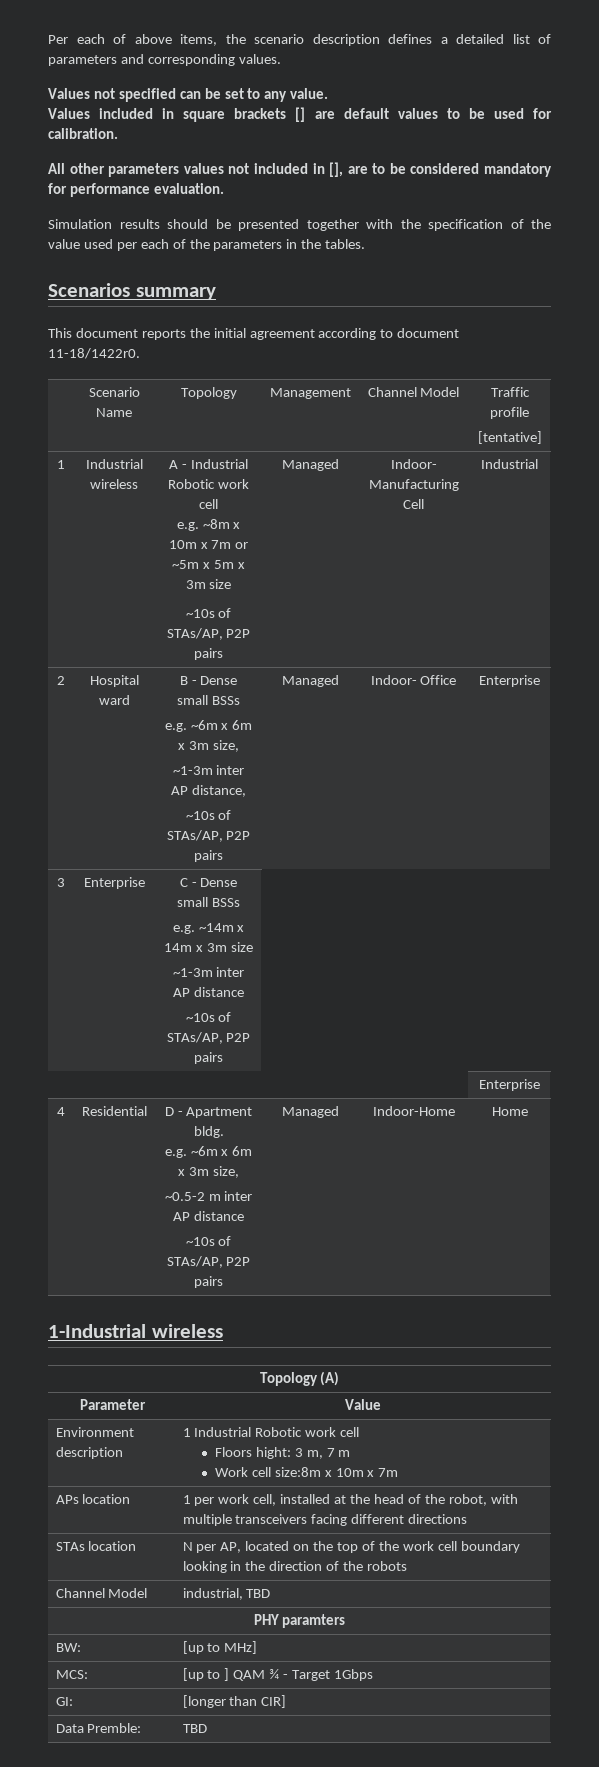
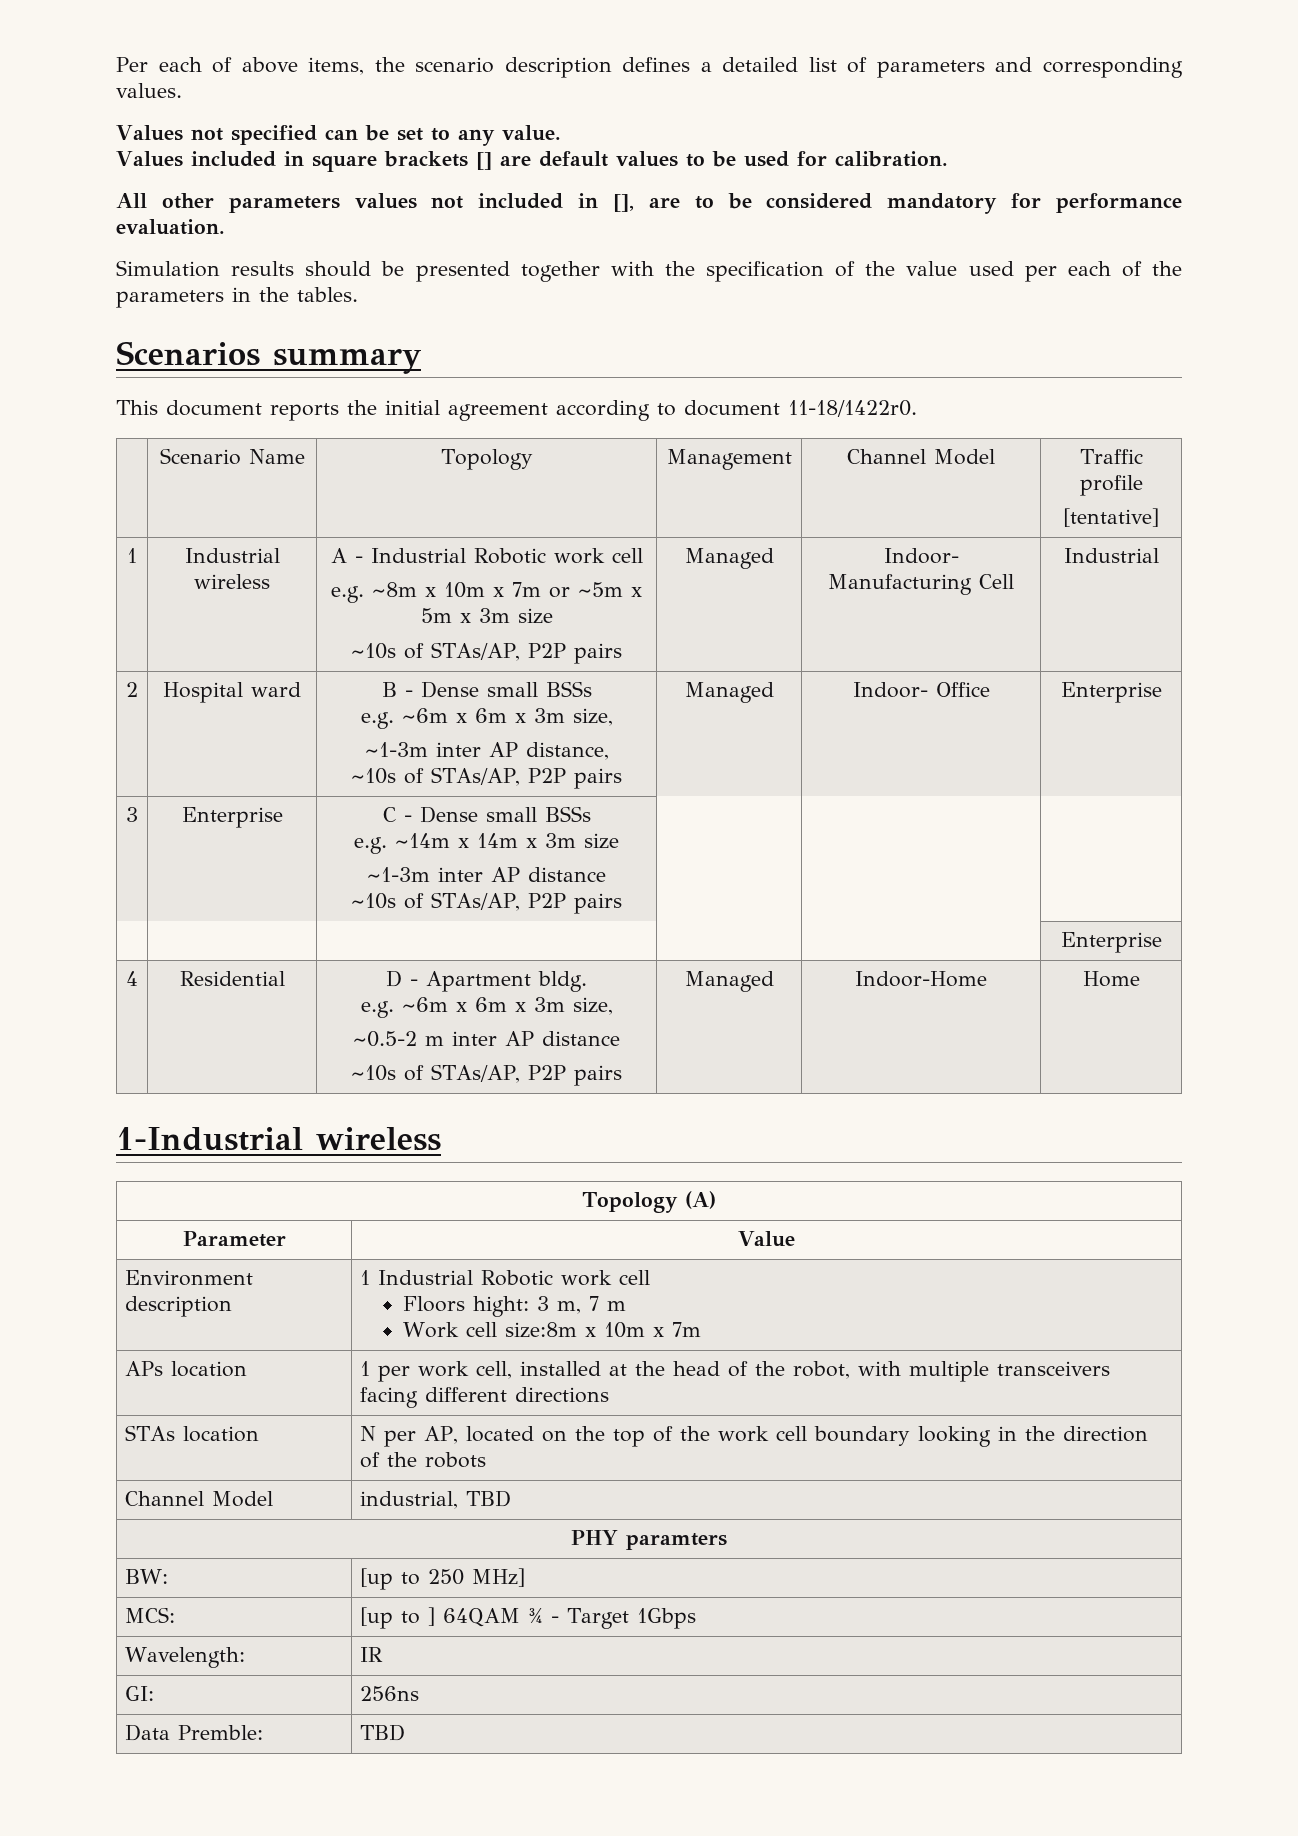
(221, 1647) none -> [428,1569,465,1585] 250
[233,1670,266,1681] QAM -> [443,1608,521,1627] 64QAM
(373, 1675) none -> [125,1647,246,1668] [360,1647,384,1662] // Wavelength: | IR
[182,1695,287,1708] [longer than CIR] -> [360,1686,420,1701] 256ns

